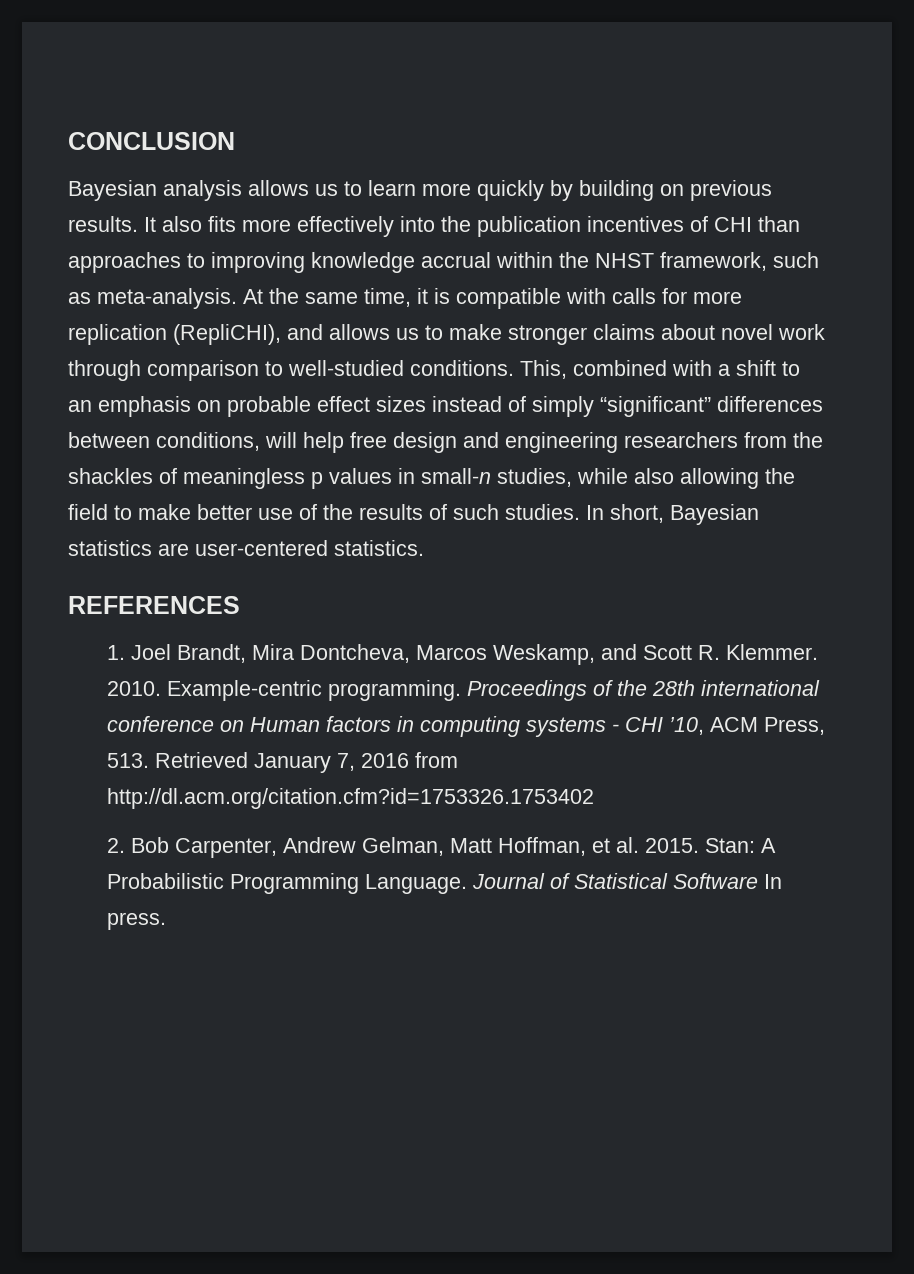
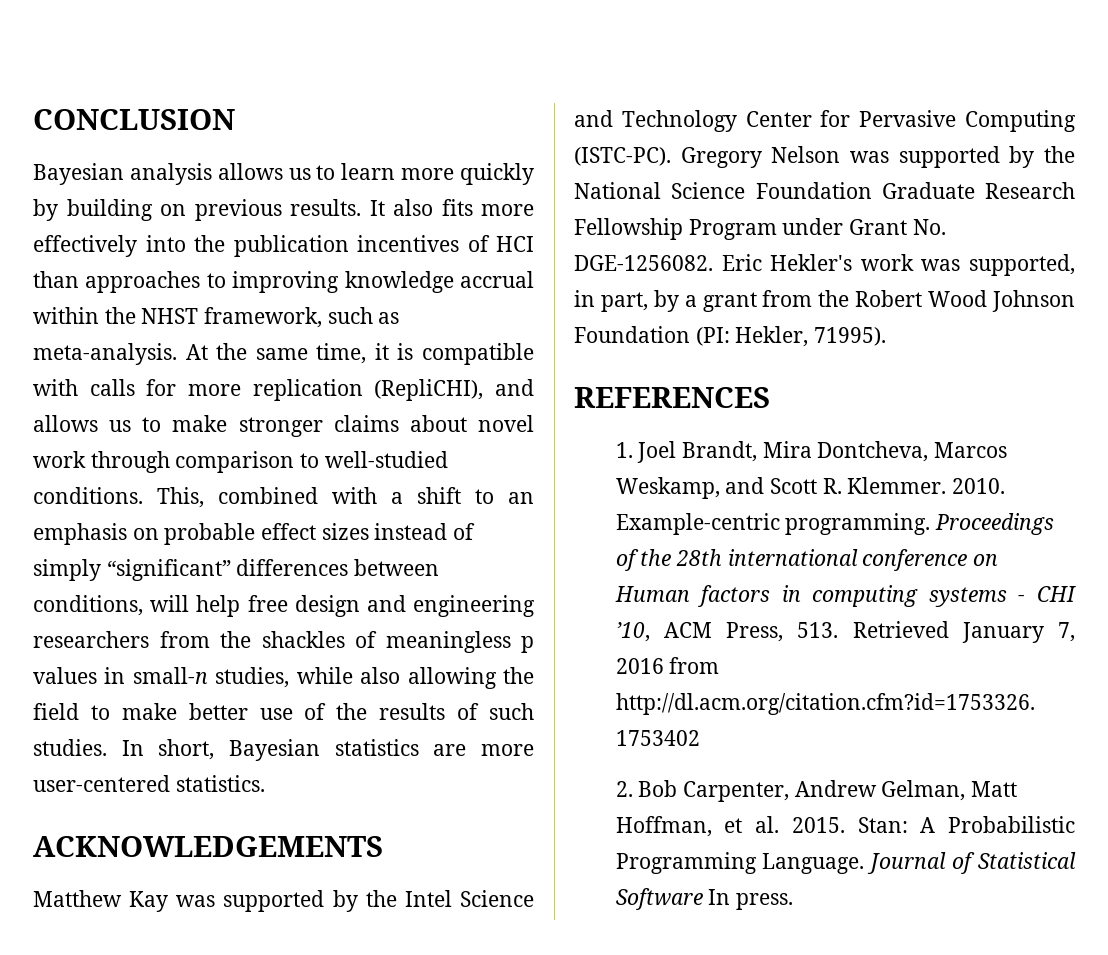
[714,217,752,232] CHI -> [496,236,534,252] HCI
(189, 549) none -> [481,744,534,756] more
(424, 548) none -> [33,836,383,857] [33,890,535,912] [574,110,1076,132] [574,146,1075,168] [574,182,1075,199] [574,218,946,240] [574,254,1075,276] [574,290,1075,312] [574,326,887,347] // ACKNOWLEDGEMENTS // Matthew Kay was supported by the Intel Science and Technology Center for Pervasive Computing (ISTC-PC). Gregory Nelson was supported by the National Science Foundation Graduate Research Fellowship Program under Grant No. DGE-1256082. Eric Hekler's work was supported, in part, by a grant from the Robert Wood Johnson Foundation (PI: Hekler, 71995).

